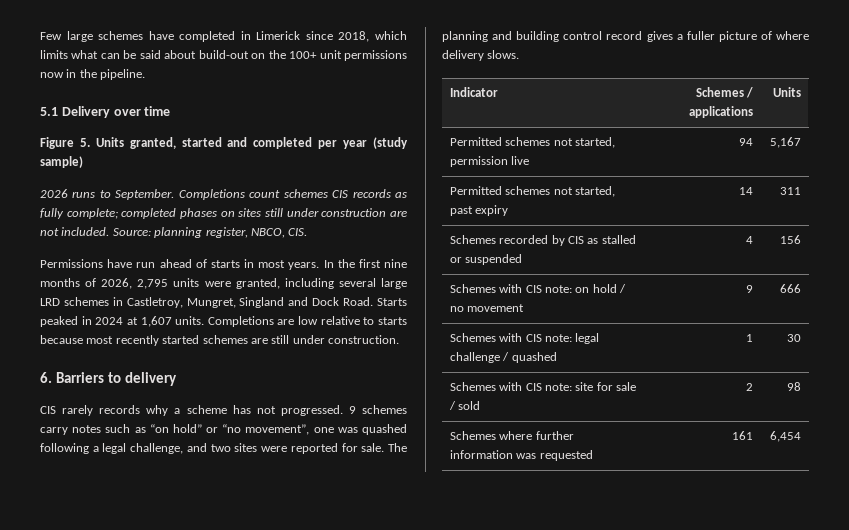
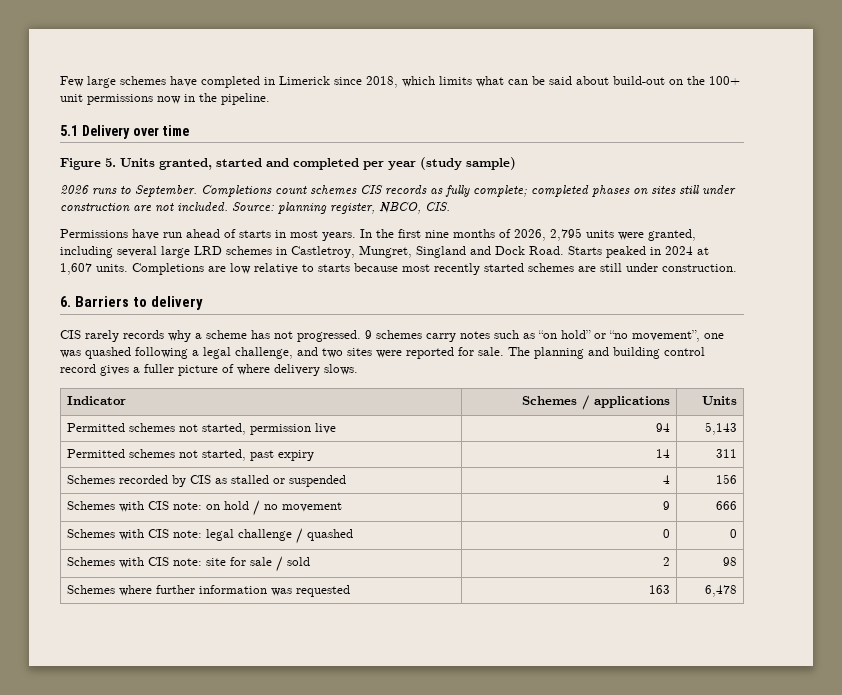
[770,137,802,148] 5,167 -> [704,422,737,435] 5,143
[746,334,754,342] [787,334,802,342] 1 | 30 -> [662,529,670,538] [729,529,737,538] 0 | 0
[732,431,754,440] [770,431,802,442] 161 | 6,454 -> [648,585,670,594] [704,585,737,597] 163 | 6,478

